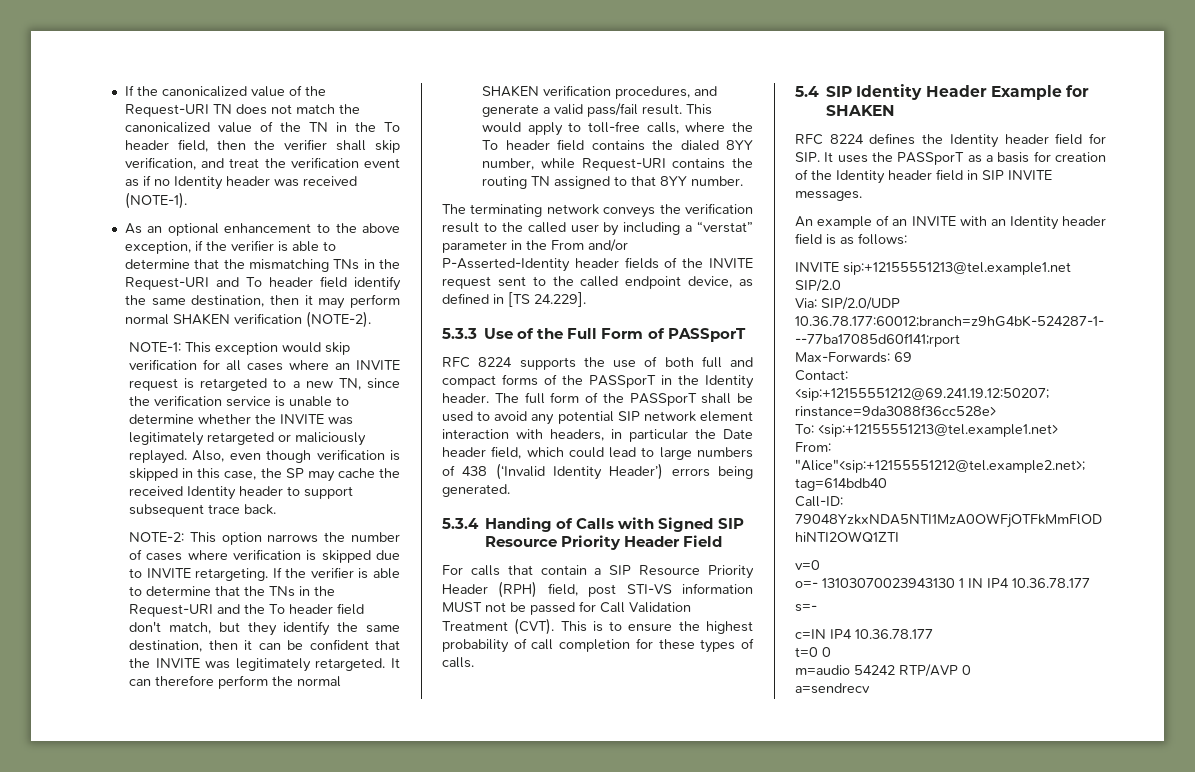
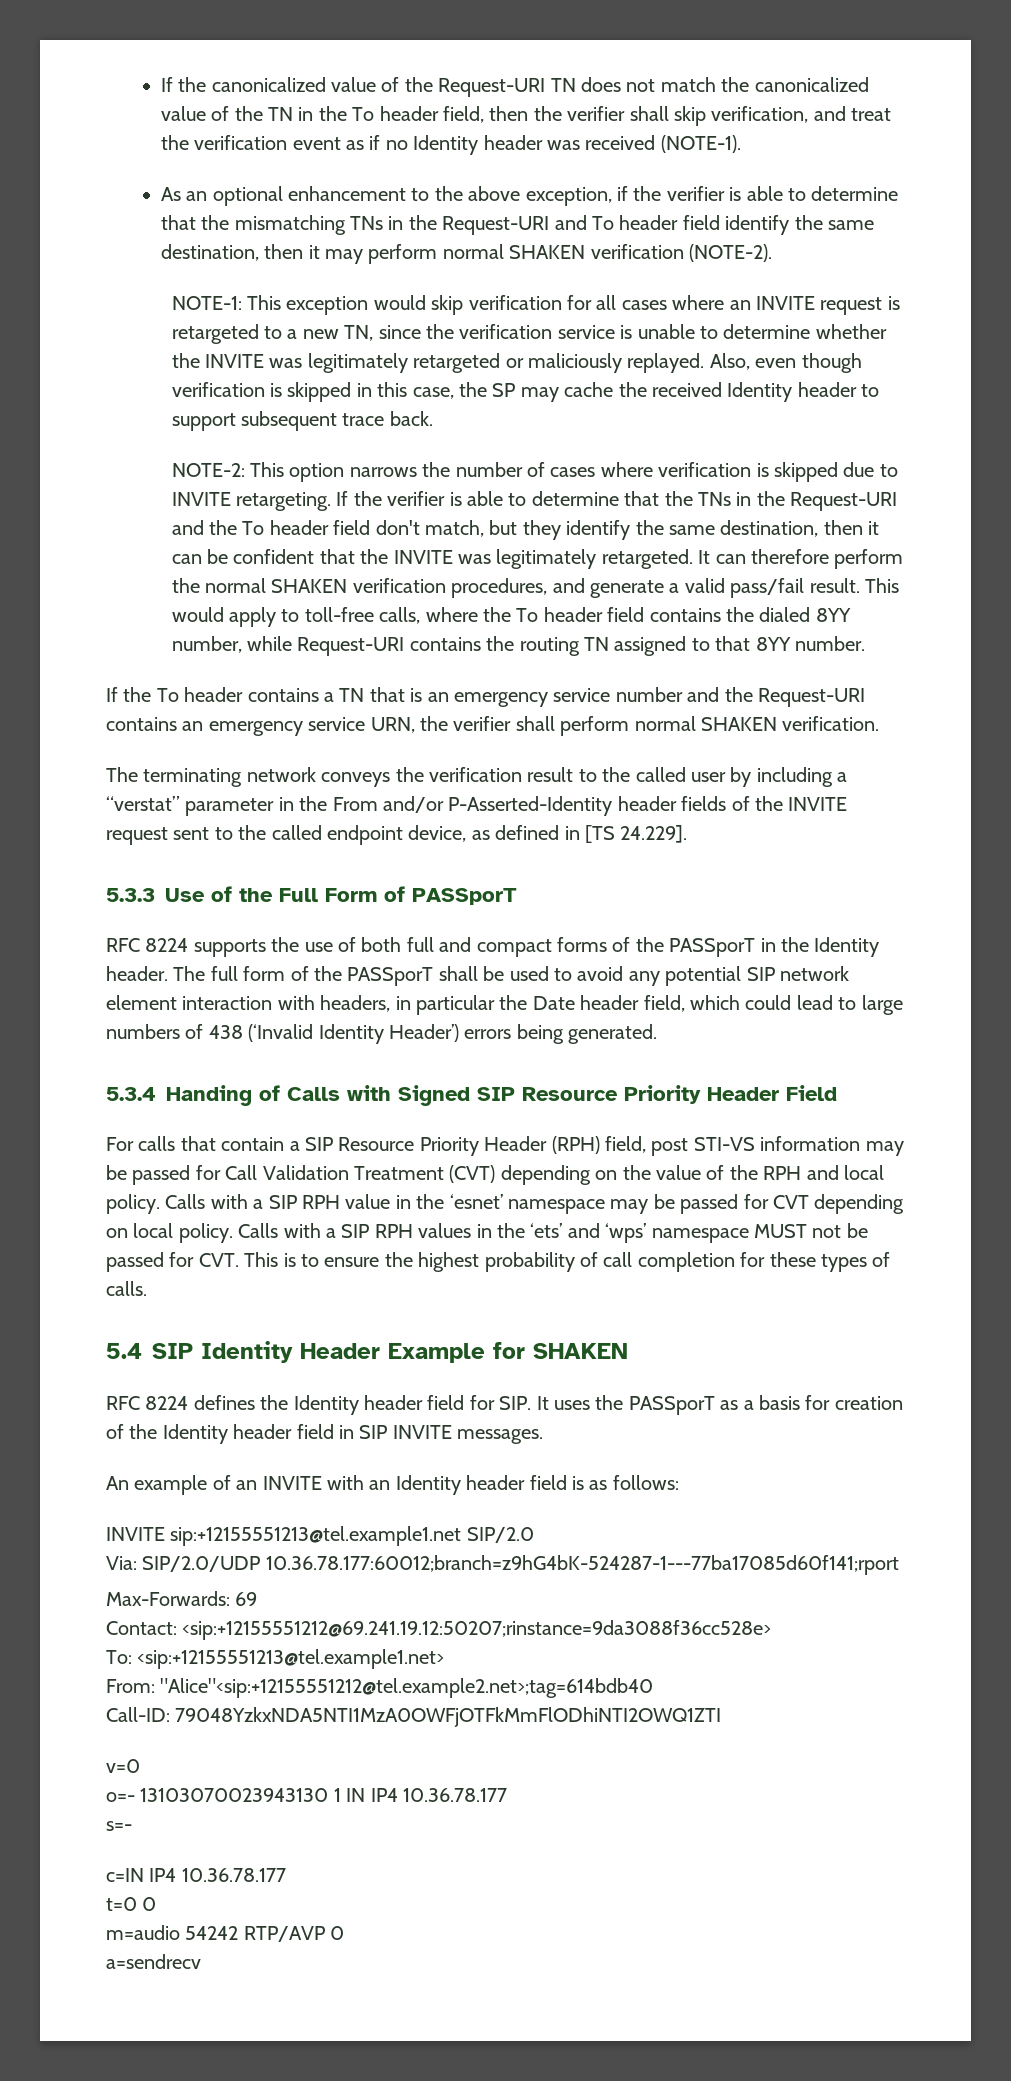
(744, 181) none -> [106,687,865,707] [106,716,880,736] // If the To header contains a TN that is an emergency service number and the Request-URI contains an emergency service URN, the verifier shall perform normal SHAKEN verification.
[442,602,506,612] MUST not -> [865,1141,904,1156] may
[514,618,555,635] (CVT). -> [449,1165,884,1185] [106,1194,905,1214] [106,1223,868,1243] [106,1252,239,1272] (CVT) depending on the value of the RPH and local policy. Calls with a SIP RPH value in the ‘esnet’ namespace may be passed for CVT depending on local policy. Calls with a SIP RPH values in the ‘ets’ and ‘wps’ namespace MUST not be passed for CVT.

